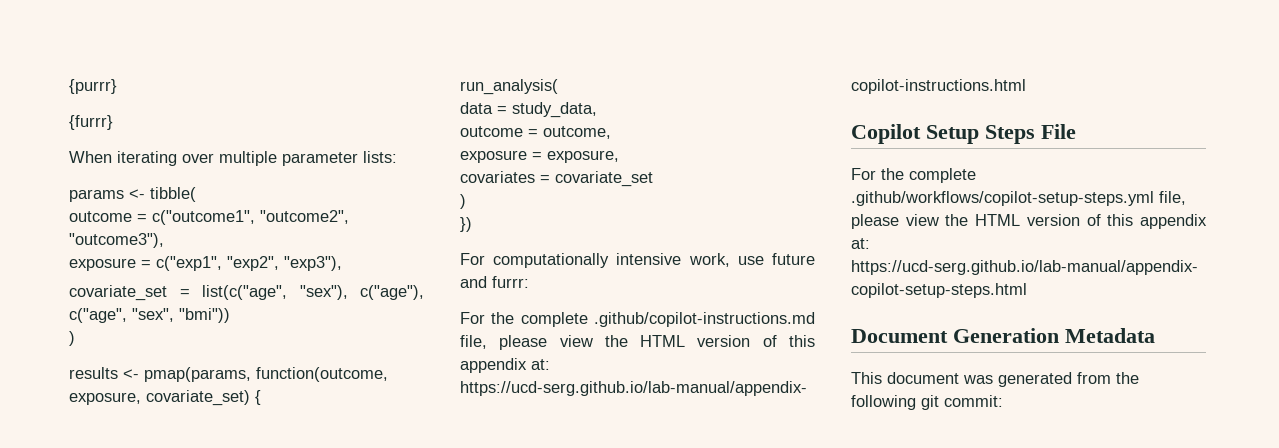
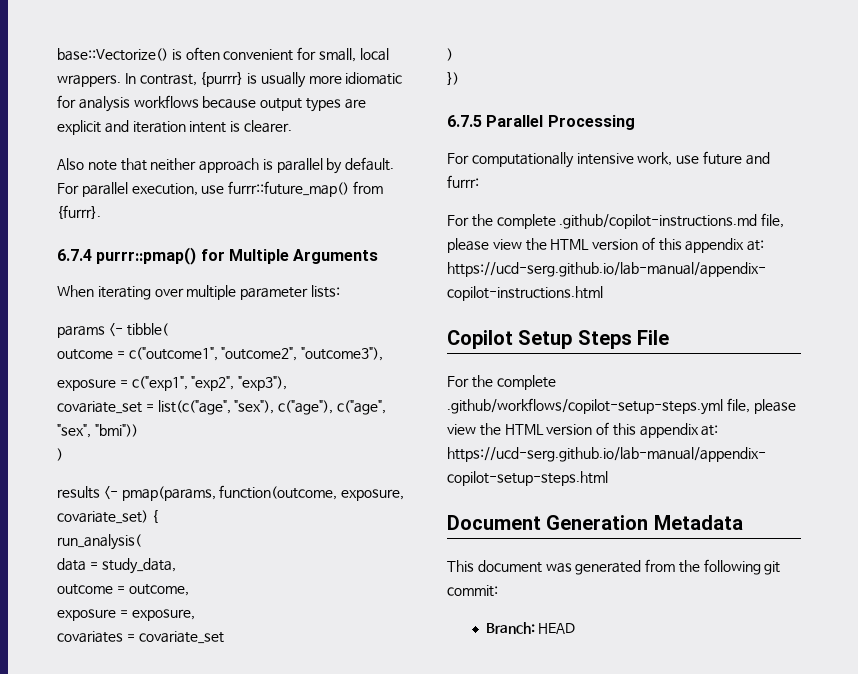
[69,79,117,94] [69,115,113,130] {purrr} // {furrr} -> [57,47,389,62] [57,72,403,88] [57,95,366,112] [57,120,292,135] [57,157,395,174] [57,181,383,197] [57,205,101,219] [57,247,379,265] base::Vectorize() is often convenient for small, local wrappers. In contrast, {purrr} is usually more idiomatic for analysis workflows because output types are explicit and iteration intent is clearer. // Also note that neither approach is parallel by default. For parallel execution, use furrr::future_map() from {furrr}. // 6.7.4 purrr::pmap() for Multiple Arguments
(472, 224) none -> [447,115,635,130] // 6.7.5 Parallel Processing
(1003, 401) none -> [485,622,576,634] // Branch: HEAD

